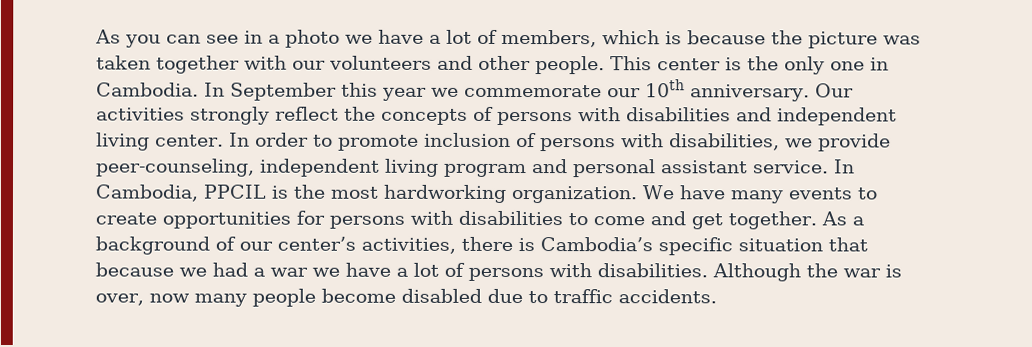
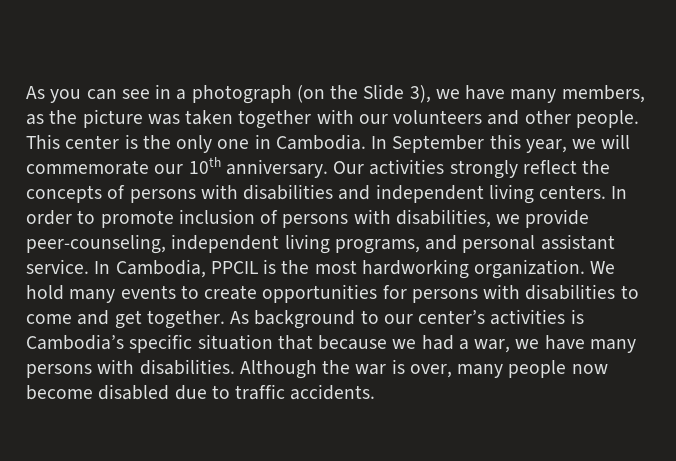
[285,29,766,48] photo we have a lot of members, which is because -> [191,84,645,104] [26,114,44,125] photograph (on the Slide 3), we have many members, as
[382,87,459,101] year we -> [525,134,631,153] year, we will
[155,134,224,147] center. -> [539,185,607,199] centers.
[443,163,527,178] program -> [334,239,420,254] programs,
[678,185,725,200] have -> [26,285,64,300] hold
[851,216,864,226] [95,236,513,255] a background of our center’s activities, there -> [254,309,566,329] background to our center’s activities
[270,262,465,277] war we have a lot of -> [474,335,636,353] war, we have many
[148,293,190,303] now -> (452, 371) none
(316, 297) none -> [571,364,608,374] now

